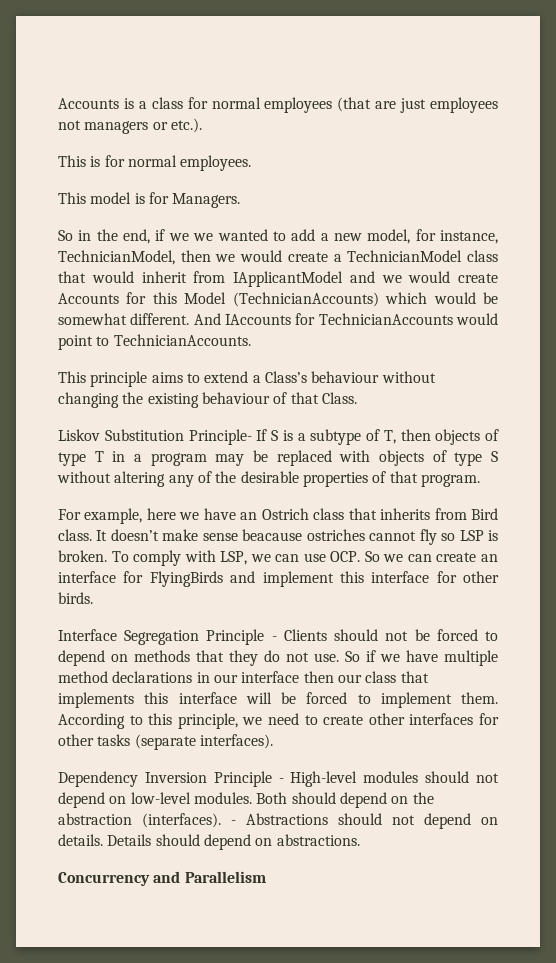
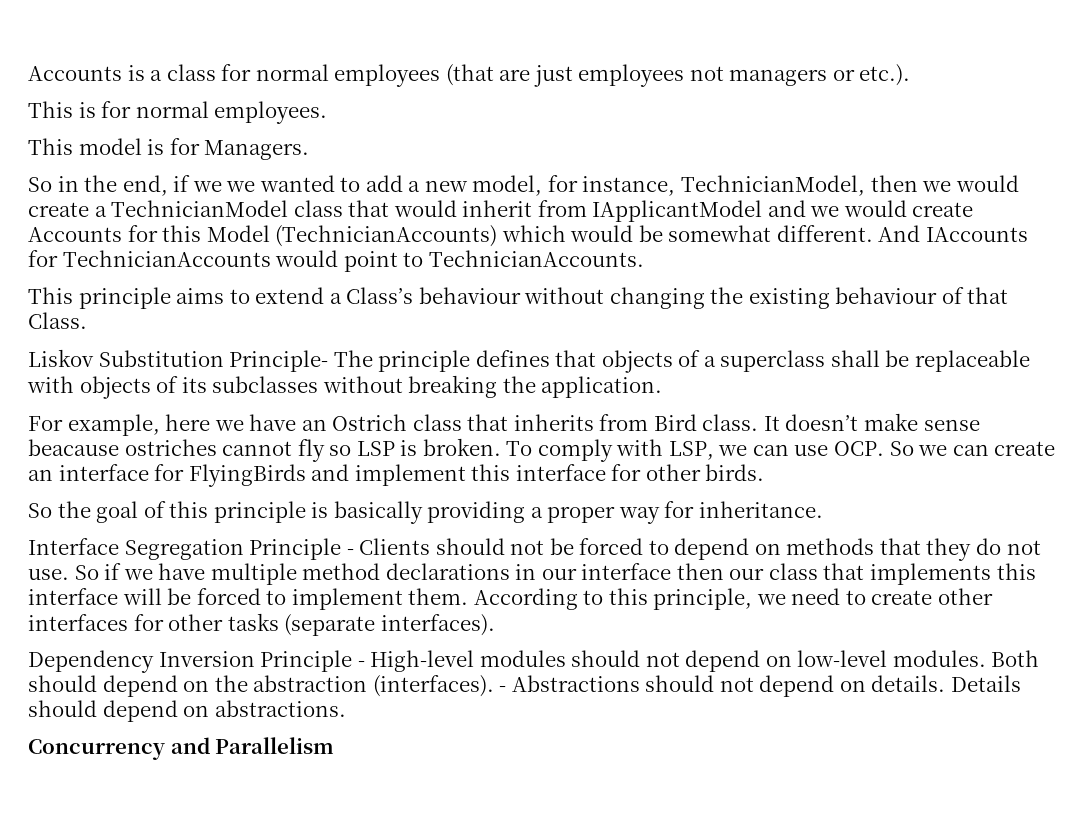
[256,429,499,445] [58,450,499,466] [57,471,480,487] If S is a subtype of T, then objects of type T in a program may be replaced with objects of type S without altering any of the desirable properties of that program. -> [333,350,1030,373] [27,375,663,399] The principle defines that objects of a superclass shall be replaceable with objects of its subclasses without breaking the application.
(93, 598) none -> [28,501,823,524] // So the goal of this principle is basically providing a proper way for inheritance.

